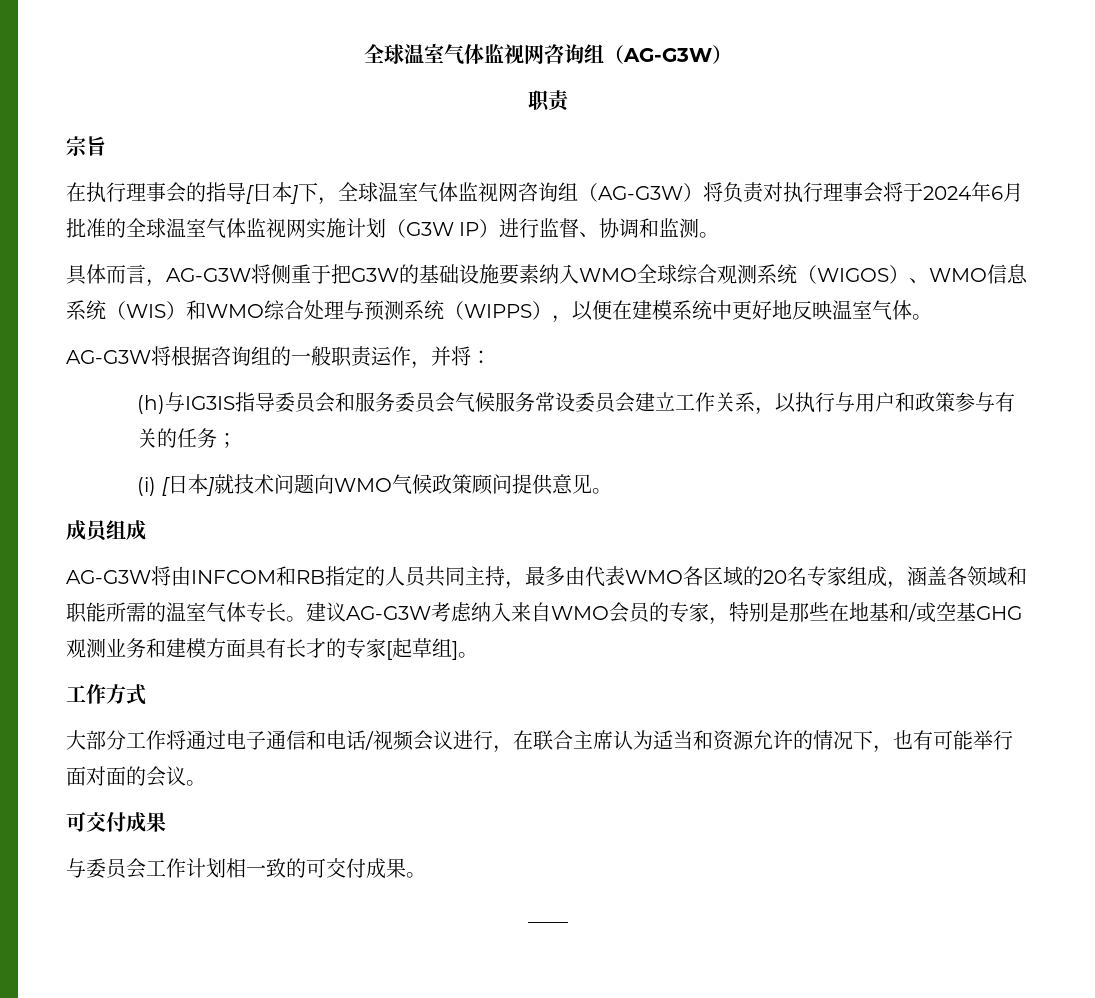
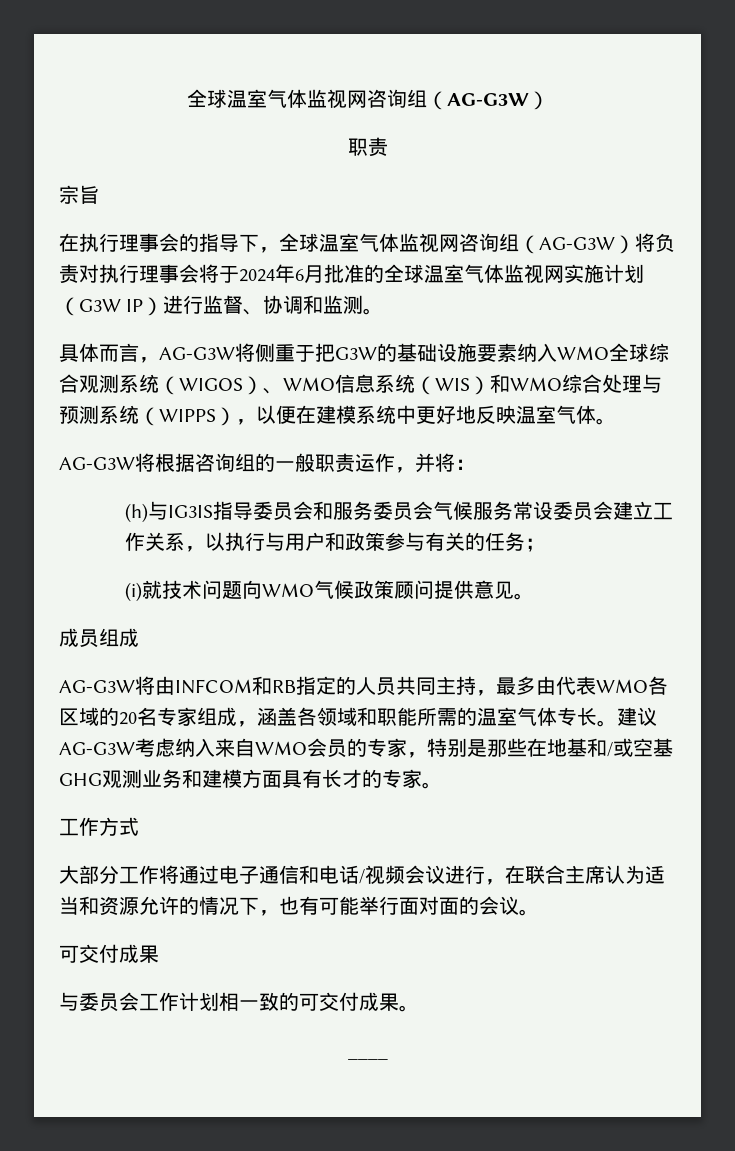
[246,182,299,204] [日本] -> (239, 243) none
[161,474,215,496] [日本] -> (143, 592) none
[386,638,458,660] [起草组] -> (422, 778) none

